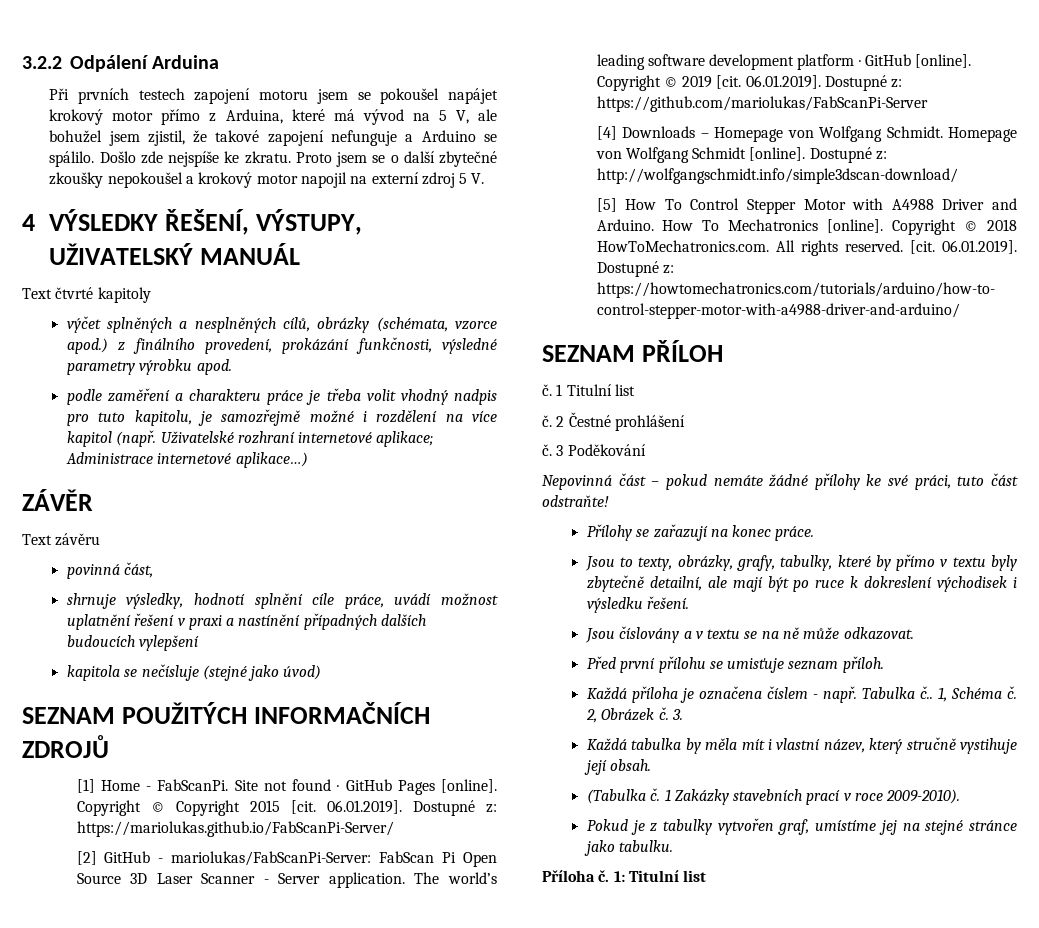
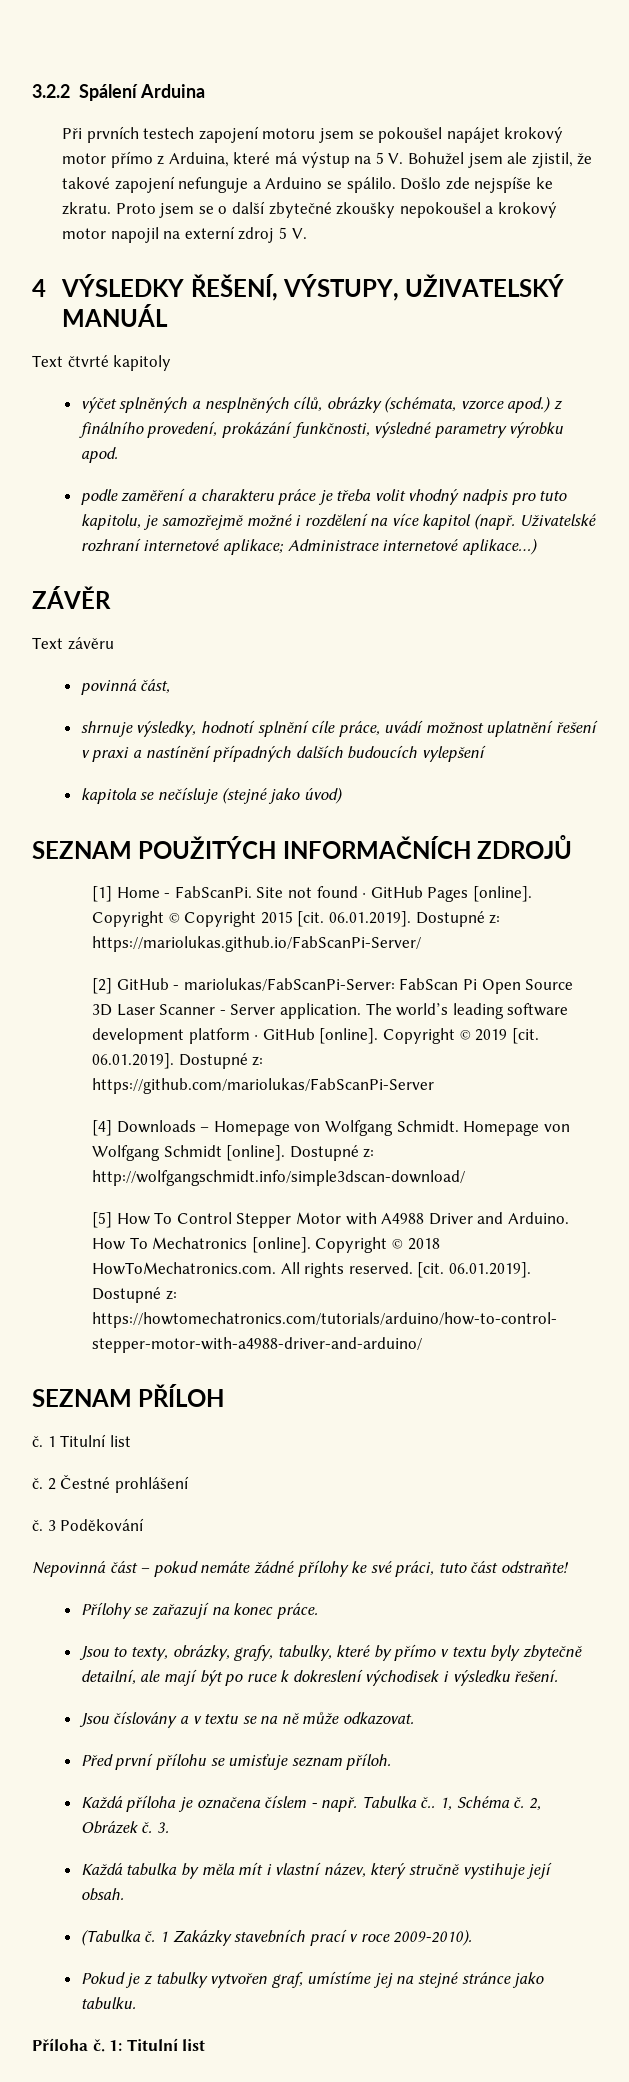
[70,55,148,72] Odpálení -> [78,84,138,101] Spálení
[362,109,404,125] vývod -> [301,151,350,168] výstup
[455,109,497,124] [49,130,140,146] V, ale bohužel jsem -> [388,152,528,168] V. Bohužel jsem ale

